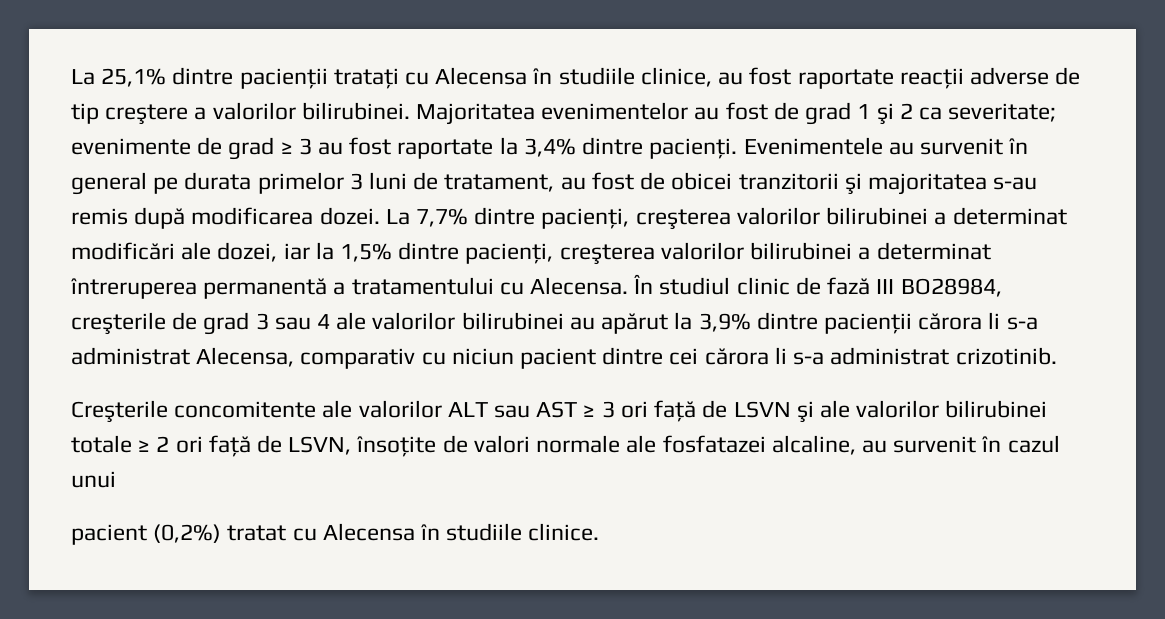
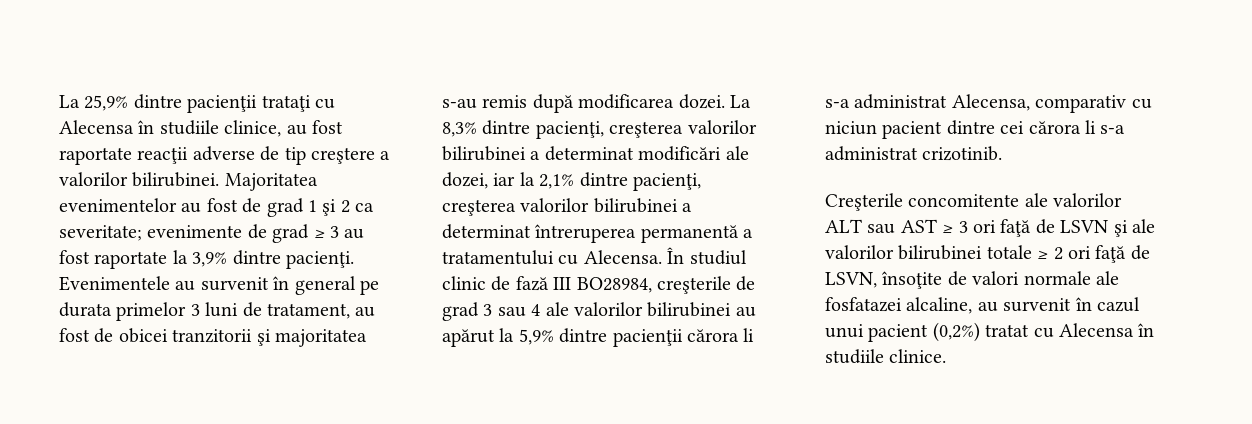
[71,68,167,87] La 25,1% -> [59,95,129,111] La 25,9%
[523,138,576,157] 3,4% -> [192,252,228,267] 3,9%
[416,208,469,227] 7,7% -> [442,122,477,137] 8,3%
[340,243,393,262] 1,5% -> [539,174,575,189] 2,1%
[698,313,751,332] 3,9% -> [518,329,554,345] 5,9%
(116, 479) // -> (864, 331) none

